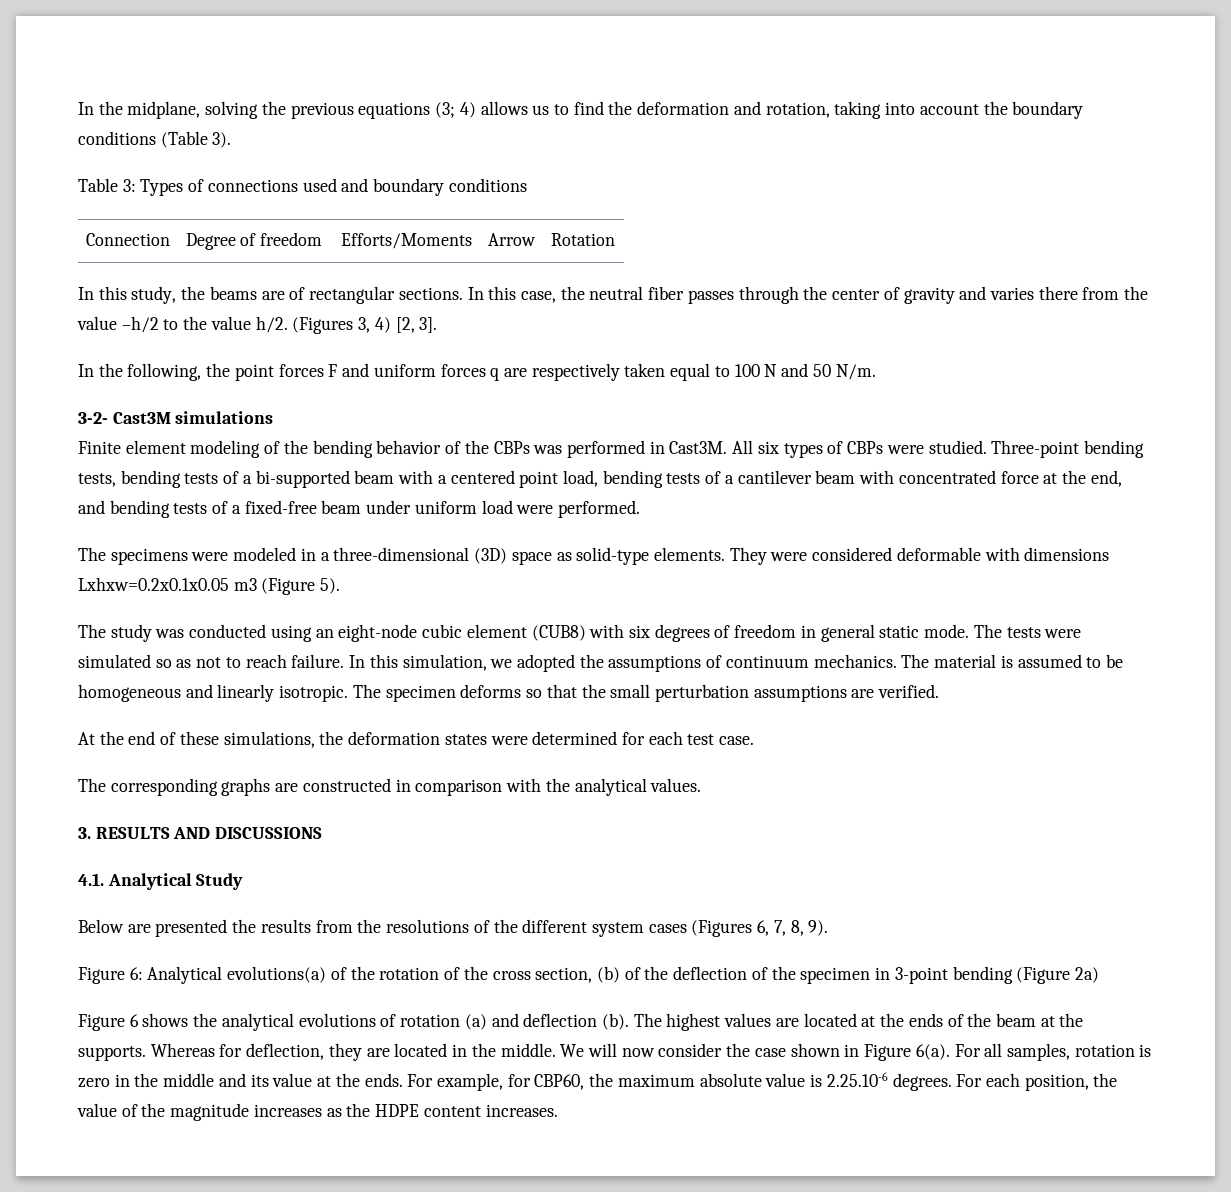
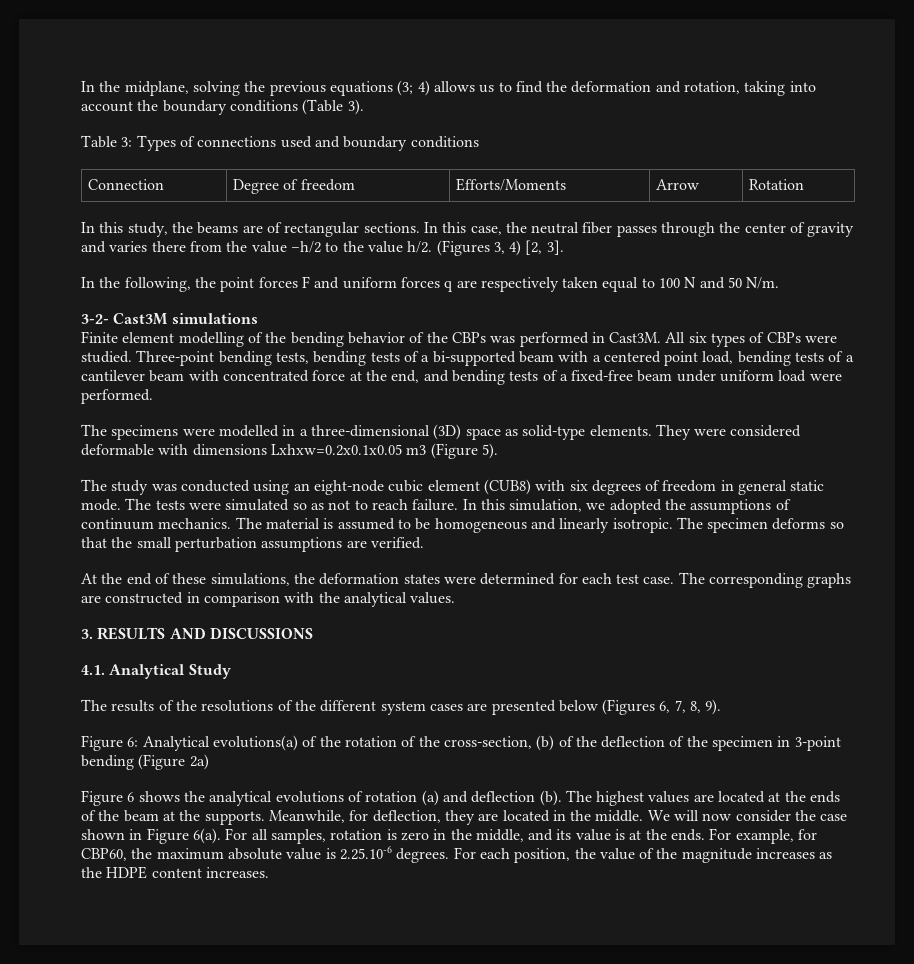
[190,440,261,458] modeling -> [178,332,244,347] modelling
[233,547,297,561] modeled -> [218,425,279,437] modelled
(755, 740) // -> (675, 580) none
[78,919,353,937] Below are presented the results from -> [81,699,174,712] The results of
(687, 928) none -> [467,700,598,715] are presented below
[492,967,593,983] cross section, -> [443,736,532,749] cross-section,
[150,1043,215,1057] Whereas -> [268,810,345,823] Meanwhile,
[163,1073,215,1087] middle -> [475,829,524,842] middle,
(313, 1080) none -> [615,829,626,840] is

